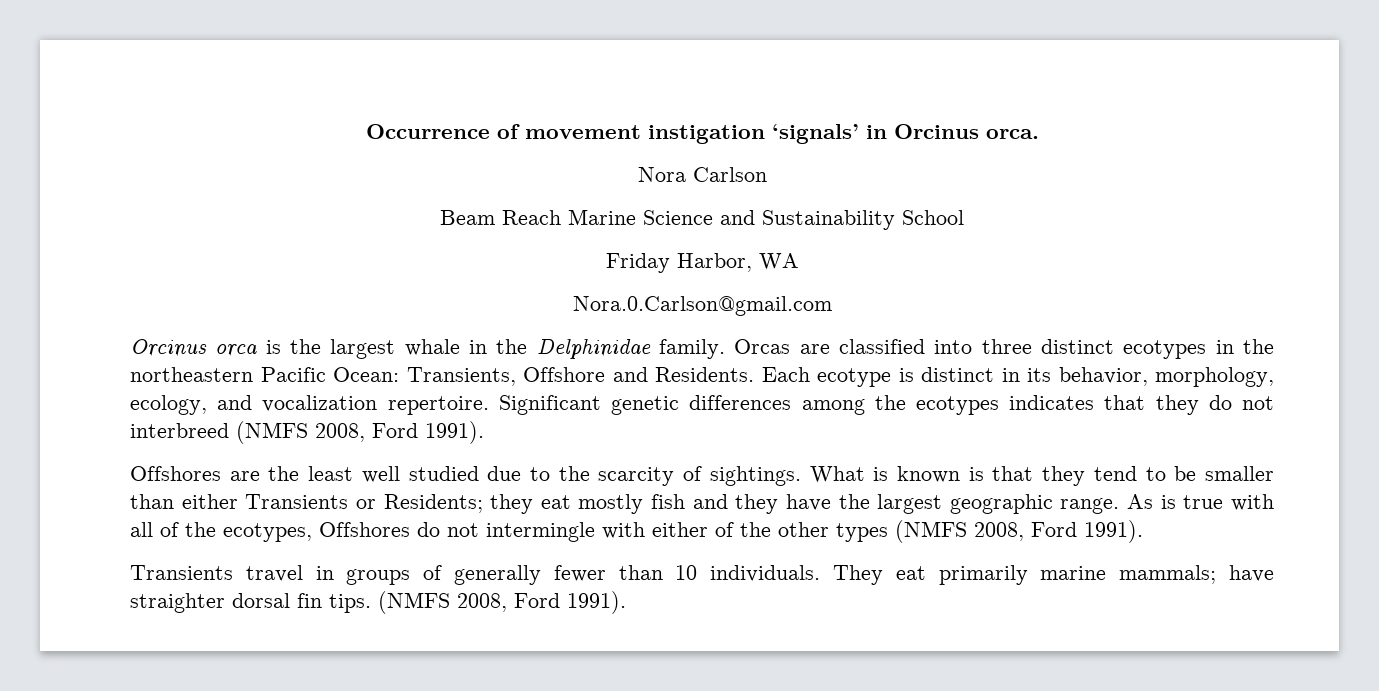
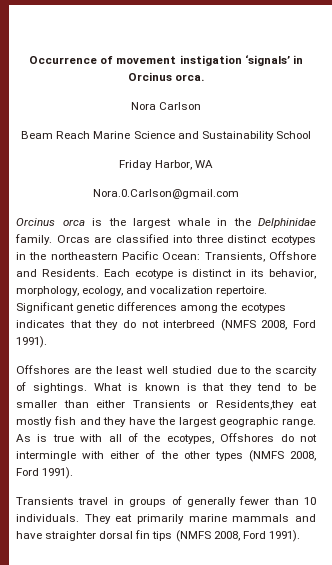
[383,494,534,514] Residents; they -> [215,400,294,410] Residents,they
[1119,565,1217,584] mammals; -> [232,514,316,522] mammals and
[329,594,371,613] tips. -> [152,531,173,541] tips

